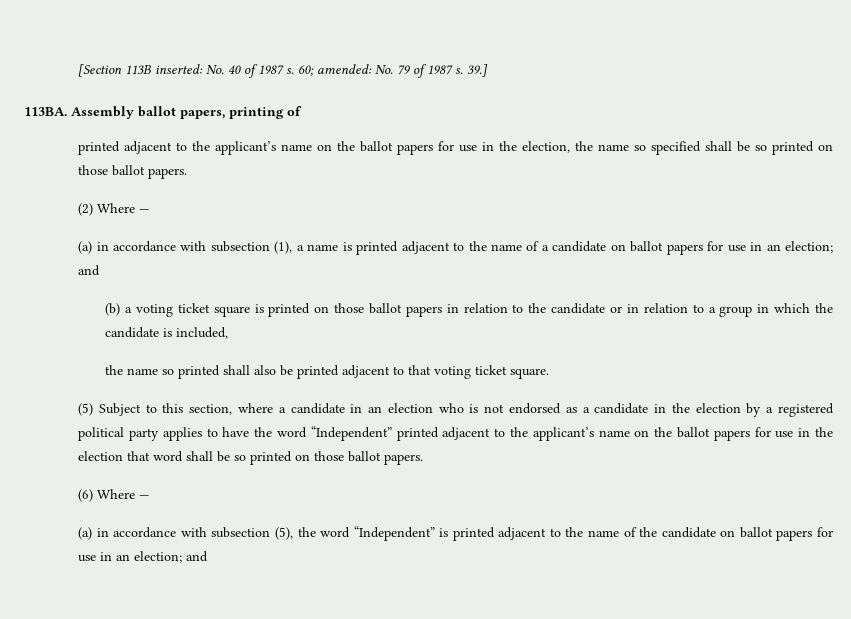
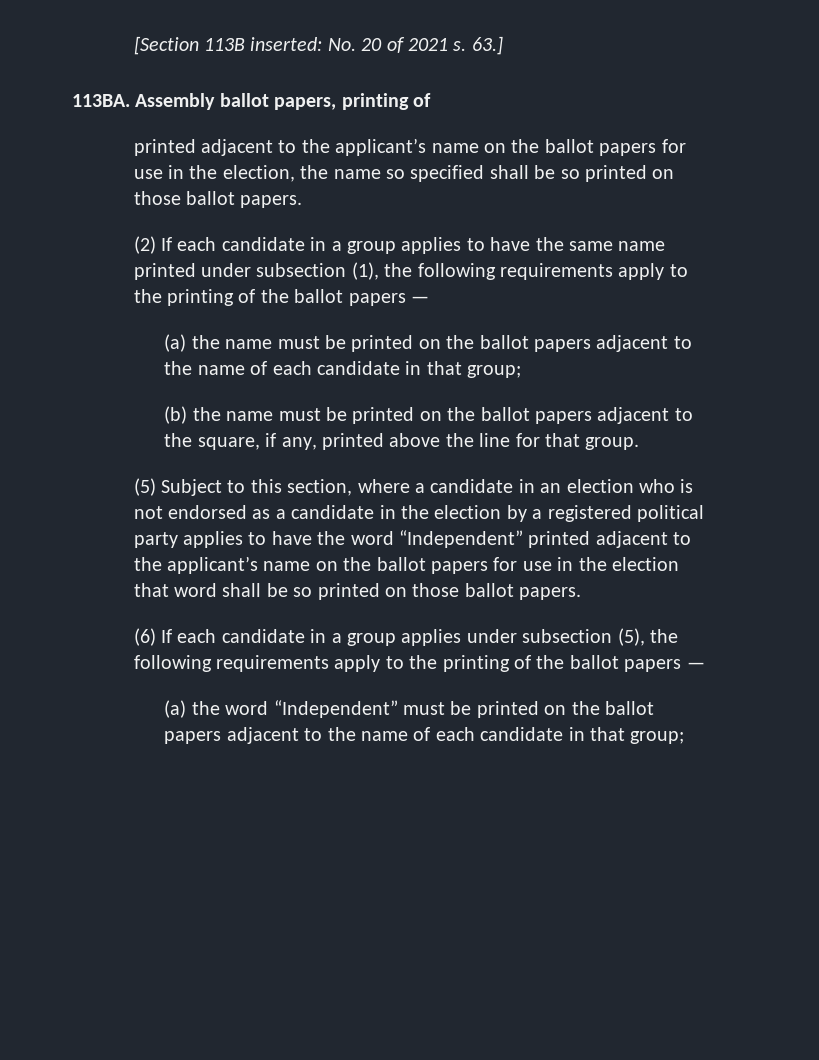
[228,64,489,78] 40 of 1987 s. 60; amended: No. 79 of 1987 s. 39.] -> [361,36,503,55] 20 of 2021 s. 63.]
[97,203,150,213] [78,241,833,255] [78,265,101,276] [105,303,834,317] [105,327,229,339] [105,365,550,379] Where — // (a) in accordance with subsection (1), a name is printed adjacent to the name of a candidate on ballot papers for use in an election; and // (b) a voting ticket square is printed on those ballot papers in relation to the candidate or in relation to a group in which the candidate is included, // the name so printed shall also be printed adjacent to that voting ticket square. -> [161,237,666,254] [133,262,688,280] [133,289,430,306] [164,334,692,352] [164,361,522,378] [164,406,693,424] [164,433,640,450] If each candidate in a group applies to have the same name printed under subsection (1), the following requirements apply to the printing of the ballot papers — // (a) the name must be printed on the ballot papers adjacent to the name of each candidate in that group; // (b) the name must be printed on the ballot papers adjacent to the square, if any, printed above the line for that group.
[97,489,150,499] [78,526,834,541] [78,551,209,563] Where — // (a) in accordance with subsection (5), the word “Independent” is printed adjacent to the name of the candidate on ballot papers for use in an election; and -> [161,628,679,646] [133,655,705,672] [164,700,655,718] [164,727,685,744] If each candidate in a group applies under subsection (5), the following requirements apply to the printing of the ballot papers — // (a) the word “Independent” must be printed on the ballot papers adjacent to the name of each candidate in that group;

